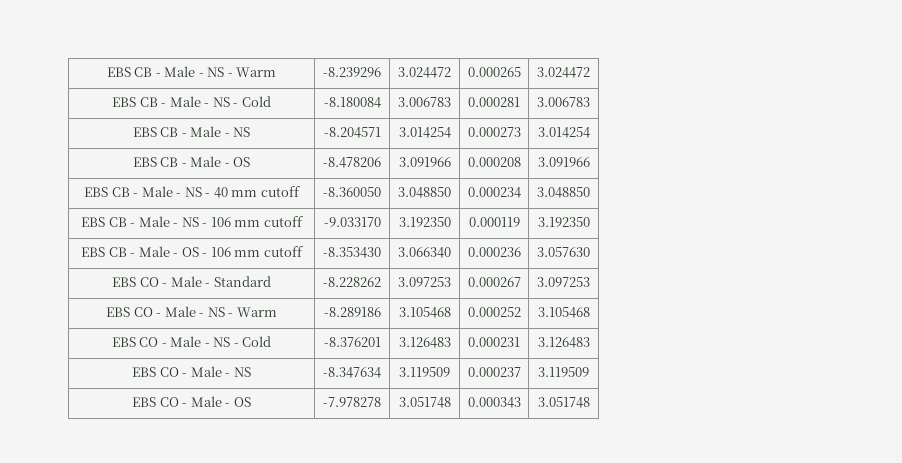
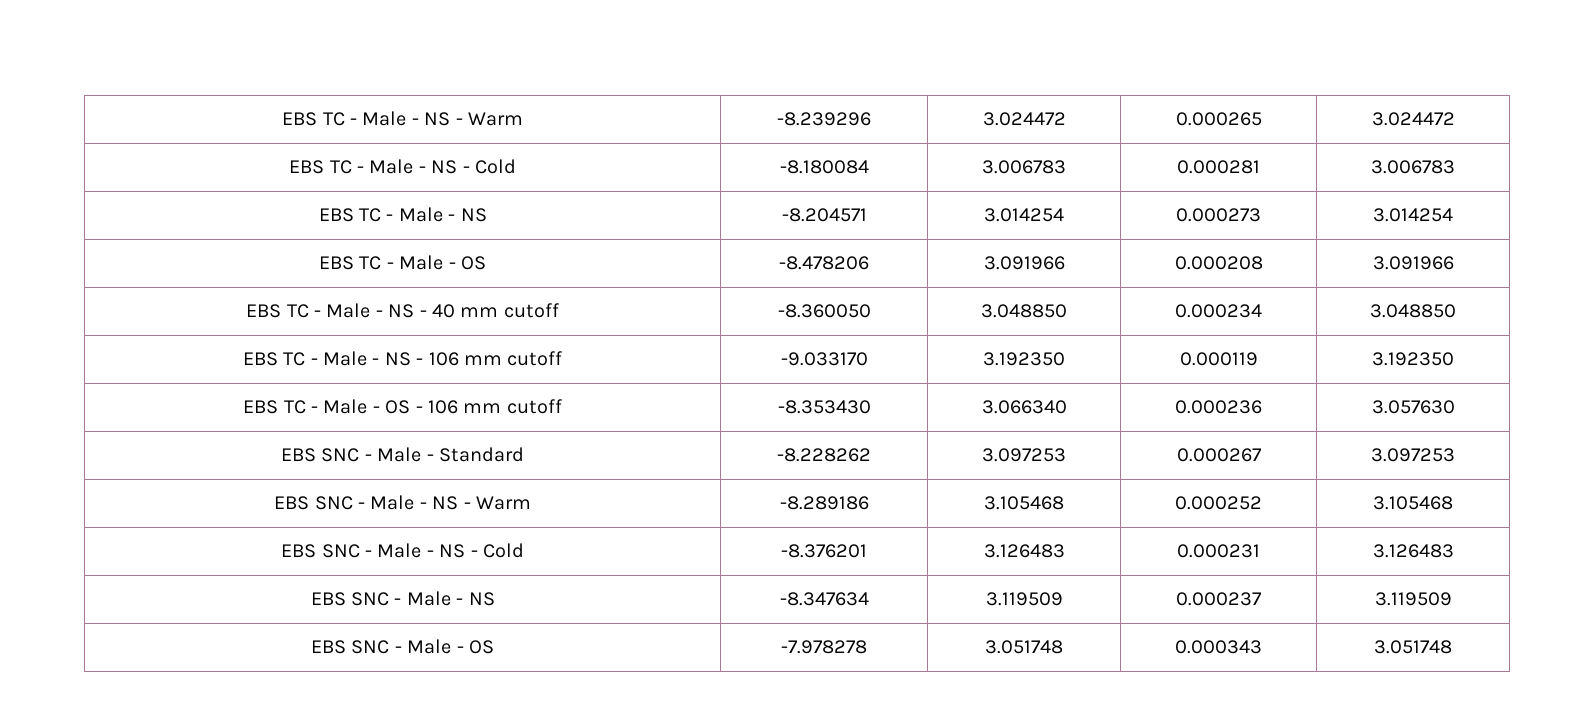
[106,67,153,77] EBS CB -> [282,112,345,126] EBS TC
[139,97,158,107] CB -> [329,160,352,174] TC
[160,127,179,137] CB -> [358,208,381,222] TC
[160,157,179,167] CB -> [359,256,382,270] TC
[111,187,130,197] CB -> [286,304,309,318] TC
[108,217,127,227] CB -> [283,352,306,366] TC
[108,247,127,257] CB -> [283,400,306,414] TC
[139,277,159,287] CO -> [321,448,360,462] SNC
[133,307,153,317] CO -> [314,496,353,510] SNC
[139,337,159,347] CO -> [321,544,360,558] SNC
[159,367,179,377] CO -> [350,592,389,606] SNC
[159,397,179,407] CO -> [351,640,390,654] SNC

